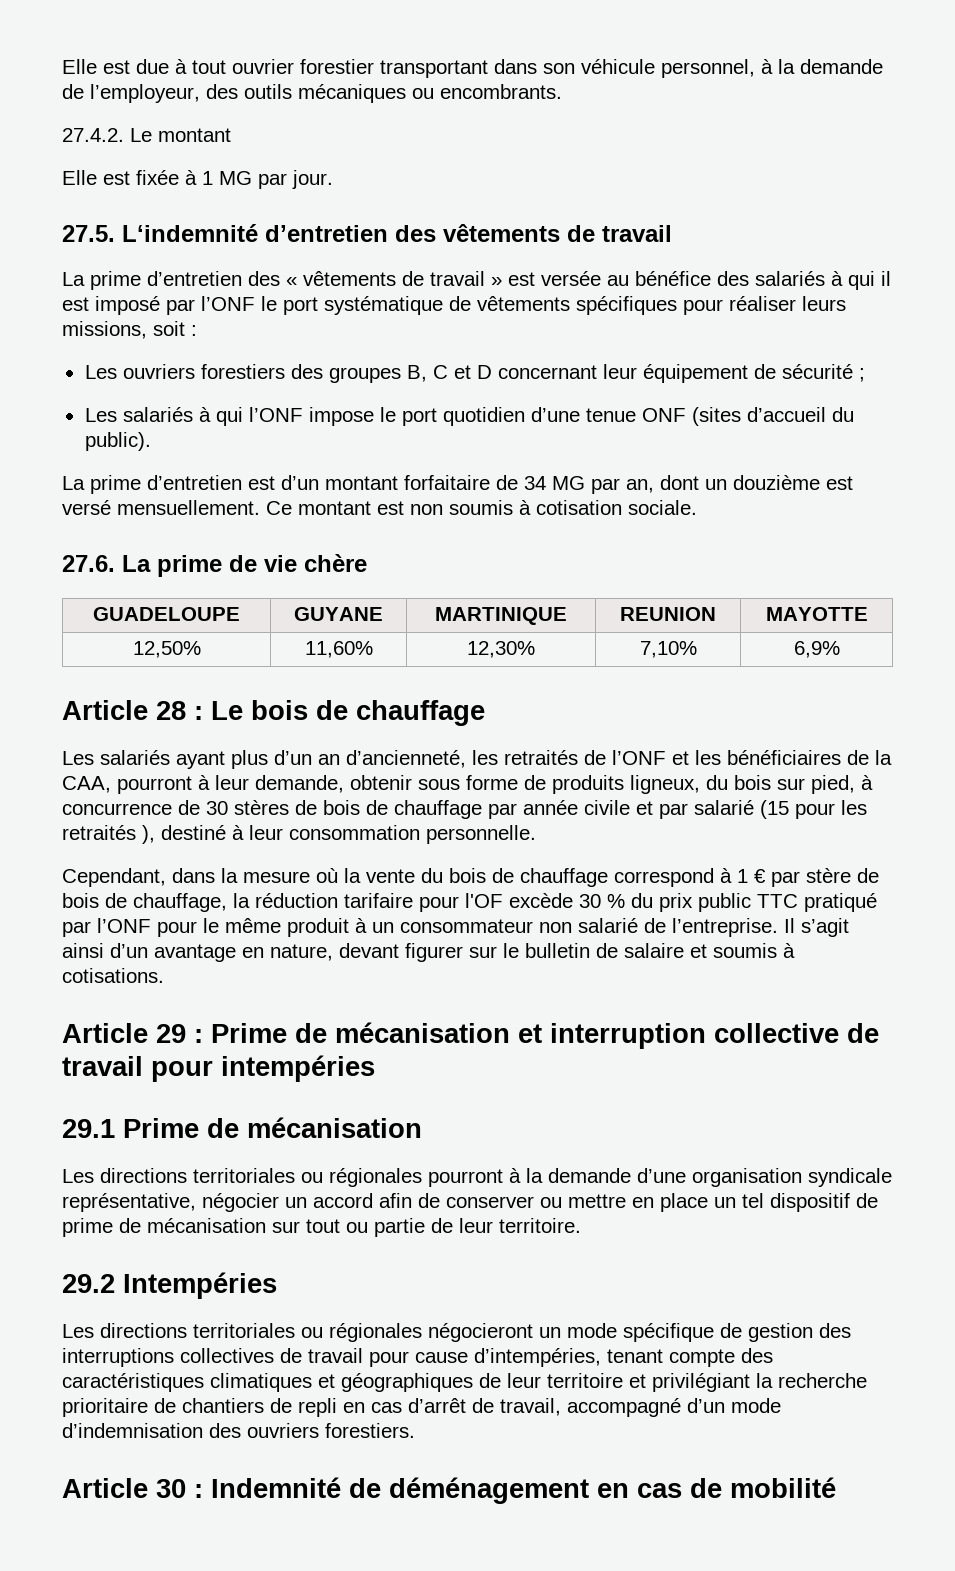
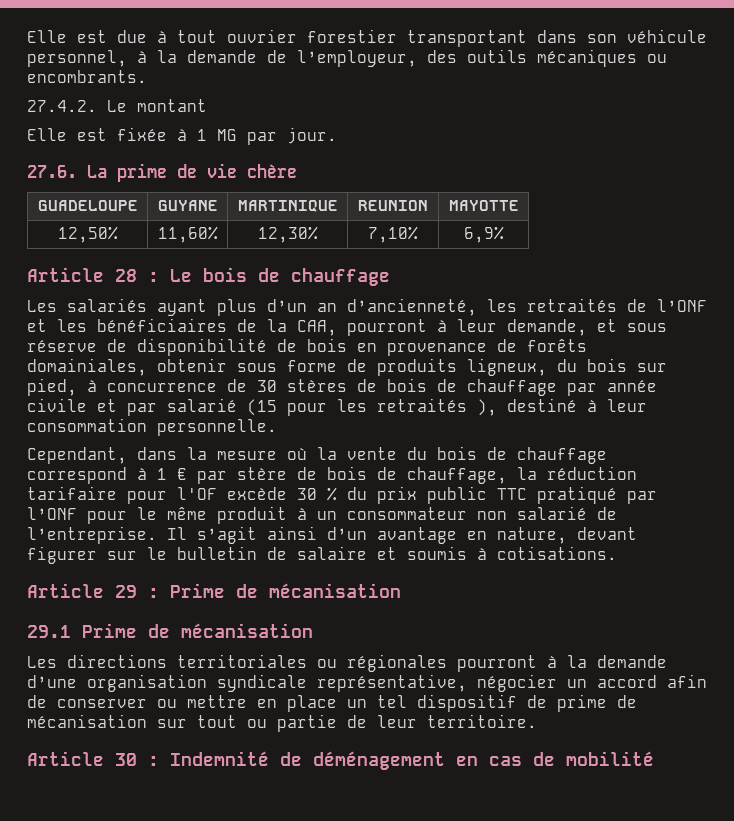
[62,224,672,242] [62,271,891,290] [62,296,846,315] [62,321,197,339] [84,364,865,383] [84,407,854,426] [84,432,151,451] [62,475,853,494] [62,500,697,515] // 27.5. L‘indemnité d’entretien des vêtements de travail // La prime d’entretien des « vêtements de travail » est versée au bénéfice des salariés à qui il est imposé par l’ONF le port systématique de vêtements spécifiques pour réaliser leurs missions, soit : // Les ouvriers forestiers des groupes B, C et D concernant leur équipement de sécurité ; // Les salariés à qui l’ONF impose le port quotidien d’une tenue ONF (sites d’accueil du public). // La prime d’entretien est d’un montant forfaitaire de 34 MG par an, dont un douzième est versé mensuellement. Ce montant est non soumis à cotisation sociale. -> (337, 135) none
(344, 784) none -> [597,319,667,332] [27,338,587,356] [27,358,147,376] et sous réserve de disponibilité de bois en provenance de forêts domainiales,
[518,1023,879,1049] [62,1055,375,1082] et interruption collective de travail pour intempéries -> (401, 590) none
[62,1272,277,1299] [62,1323,851,1342] [62,1348,773,1367] [62,1373,867,1392] [62,1398,781,1417] [62,1423,415,1438] // 29.2 Intempéries // Les directions territoriales ou régionales négocieront un mode spécifique de gestion des interruptions collectives de travail pour cause d’intempéries, tenant compte des caractéristiques climatiques et géographiques de leur territoire et privilégiant la recherche prioritaire de chantiers de repli en cas d’arrêt de travail, accompagné d’un mode d’indemnisation des ouvriers forestiers. -> (537, 721) none

